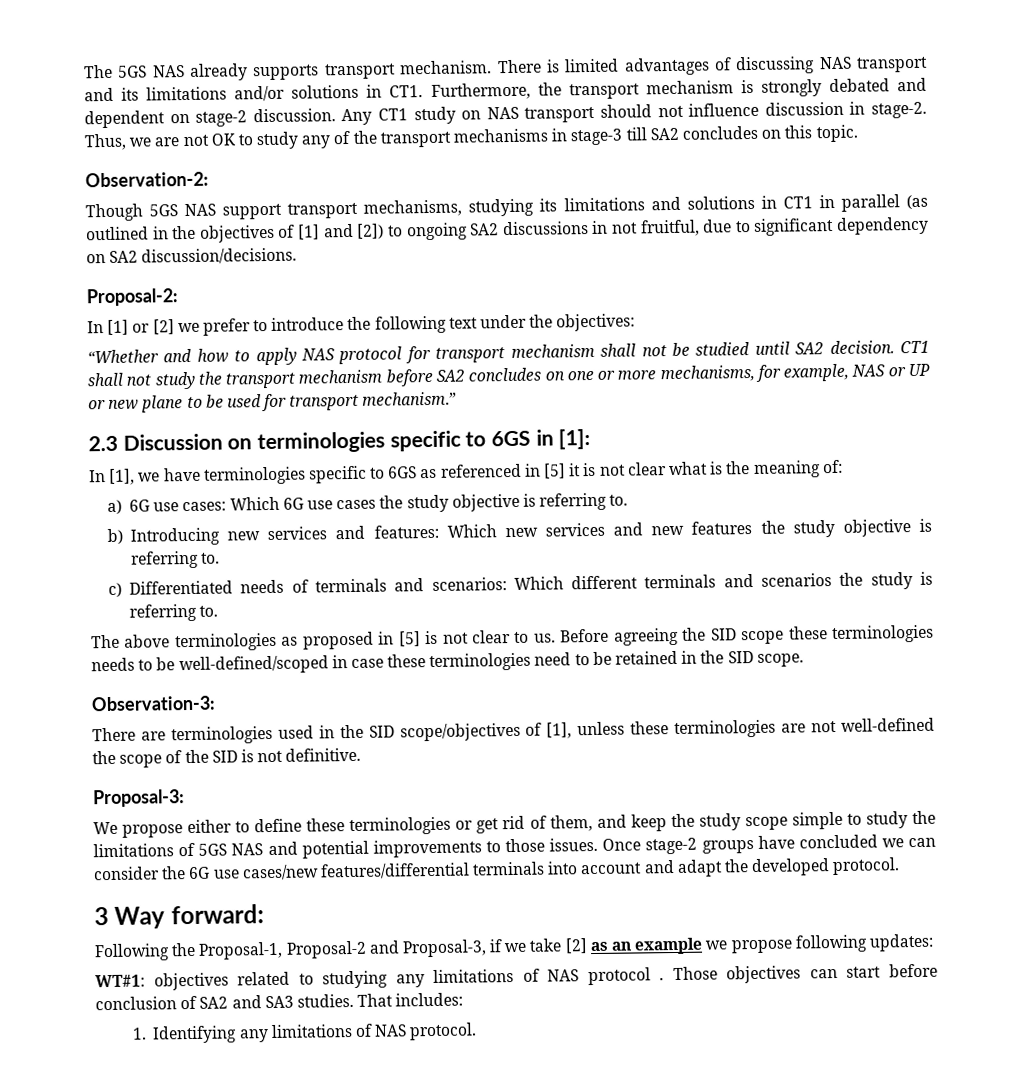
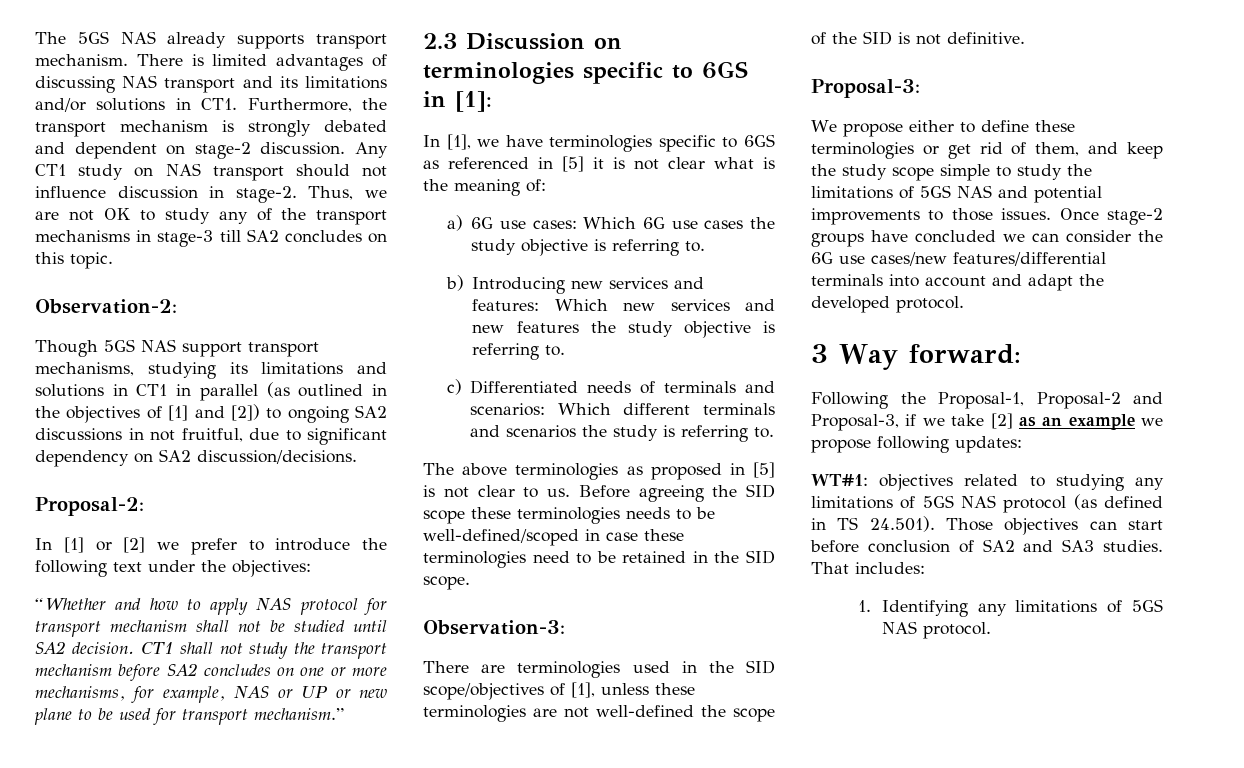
[547,967,665,986] NAS protocol . -> [922,494,1163,513] [811,516,935,532] 5GS NAS protocol (as defined in TS 24.501).
(373, 1030) none -> [1132,599,1163,612] 5GS

